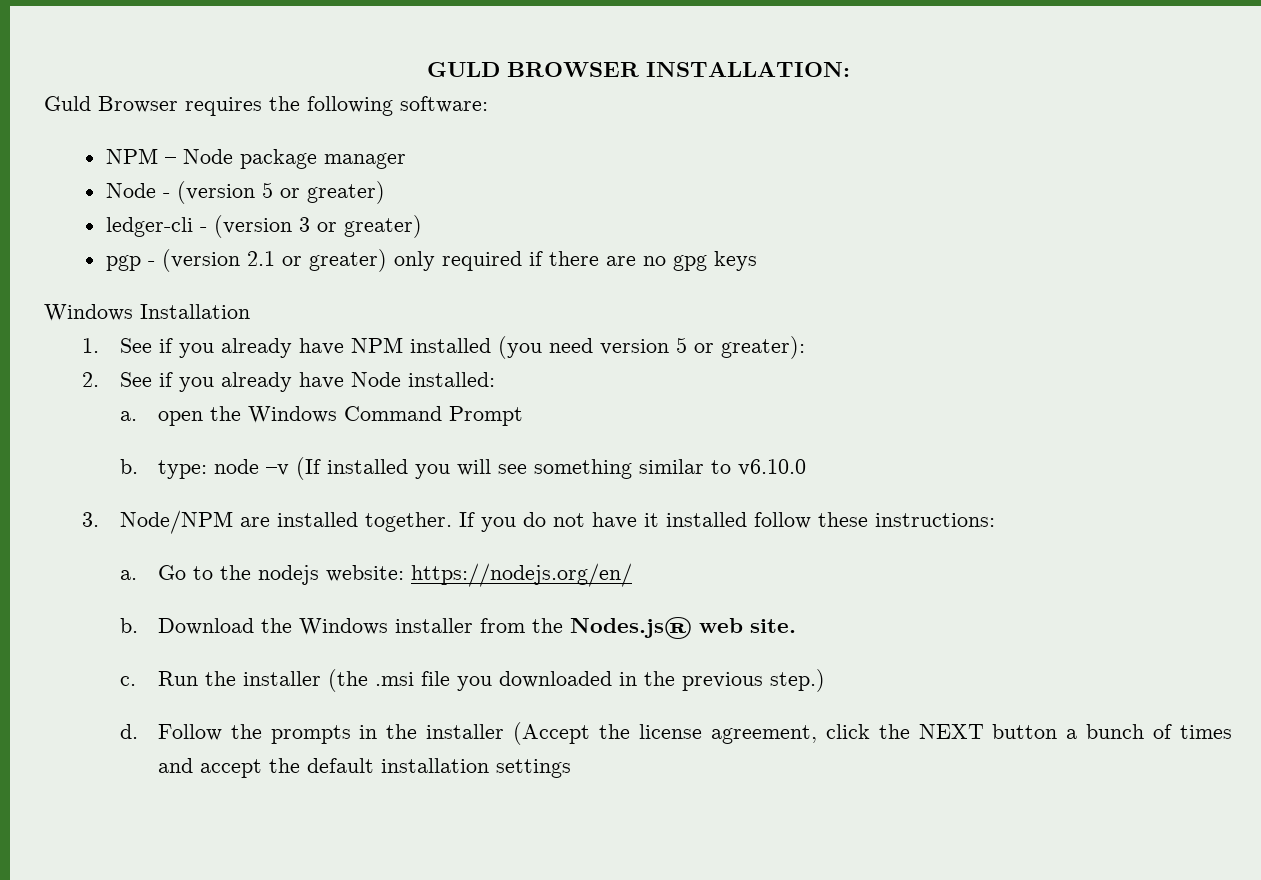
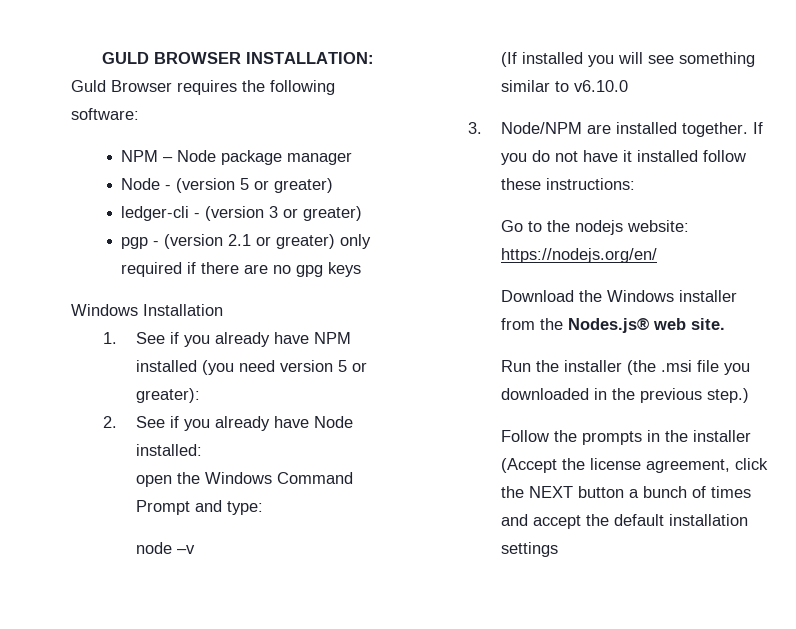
[119,411,137,421] a. -> (202, 450) none
[119,459,207,479] // b. type: -> [194,500,263,515] and type: //
(289, 470) none -> (195, 549) //
[119,570,137,580] a. -> (635, 184) none
[119,618,138,633] b. -> (657, 255) none
[119,676,136,686] c. -> (725, 324) none
[119,724,138,739] d. -> (749, 395) none

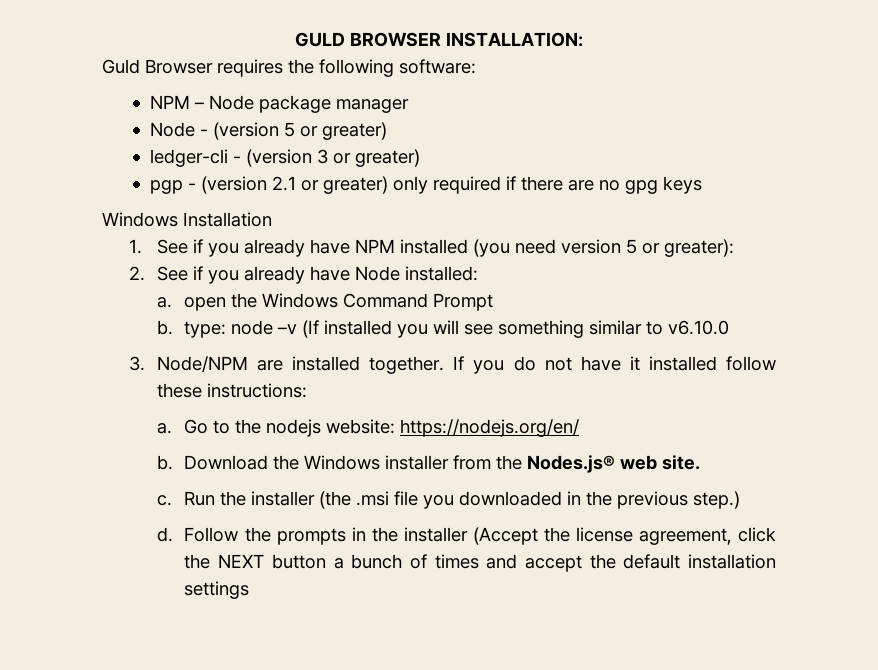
(202, 450) none -> [156,297,172,308] a.
[194,500,222,512] and -> [156,320,173,335] // b.
(263, 508) // -> (227, 329) none
(195, 549) // -> (298, 329) none
(635, 184) none -> [156,423,172,434] a.
(657, 255) none -> [156,455,173,470] b.
(725, 324) none -> [156,495,172,506] c.
(749, 395) none -> [156,527,173,542] d.

